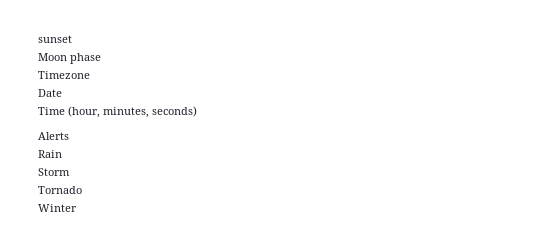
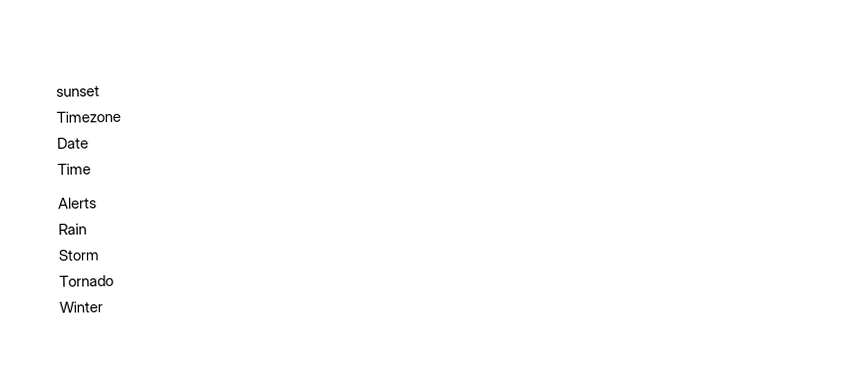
[38,53,101,64] // Moon phase -> (100, 91) none
[68,106,197,118] (hour, minutes, seconds) -> (91, 169) none

